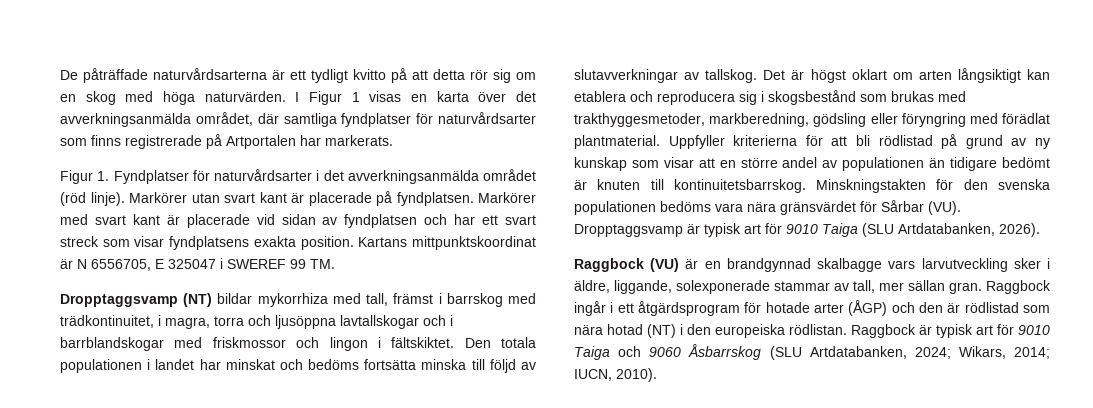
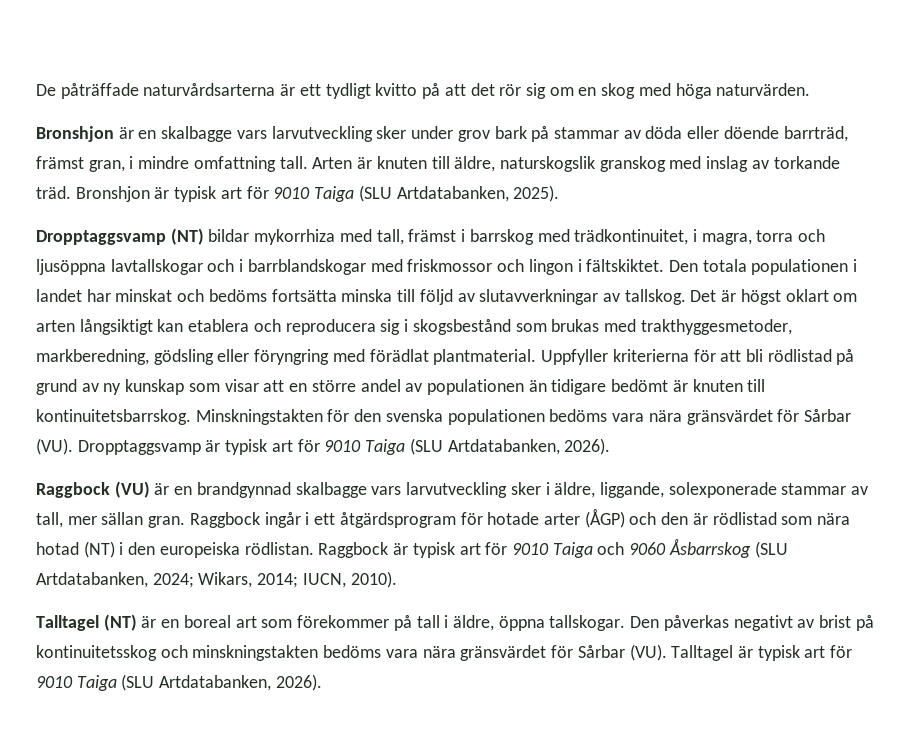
[433,69,465,80] detta -> [470,83,495,96] det
[295,91,537,105] [60,112,536,127] [60,134,393,149] [60,169,536,184] [60,191,536,206] [60,214,537,228] [60,236,536,250] [60,258,335,271] I Figur 1 visas en karta över det avverkningsanmälda området, där samtliga fyndplatser för naturvårdsarter som finns registrerade på Artportalen har markerats. // Figur 1. Fyndplatser för naturvårdsarter i det avverkningsanmälda området (röd linje). Markörer utan svart kant är placerade på fyndplatsen. Markörer med svart kant är placerade vid sidan av fyndplatsen och har ett svart streck som visar fyndplatsens exakta position. Kartans mittpunktskoordinat är N 6556705, E 325047 i SWEREF 99 TM. -> [36,126,848,142] [36,156,840,172] [36,185,560,202] // Bronshjon är en skalbagge vars larvutveckling sker under grov bark på stammar av döda eller döende barrträd, främst gran, i mindre omfattning tall. Arten är knuten till äldre, naturskogslik granskog med inslag av torkande träd. Bronshjon är typisk art för 9010 Taiga (SLU Artdatabanken, 2025).
(657, 375) none -> [36,614,874,631] [36,644,853,661] [36,674,322,691] // Talltagel (NT) är en boreal art som förekommer på tall i äldre, öppna tallskogar. Den påverkas negativt av brist på kontinuitetsskog och minskningstakten bedöms vara nära gränsvärdet för Sårbar (VU). Talltagel är typisk art för 9010 Taiga (SLU Artdatabanken, 2026).

